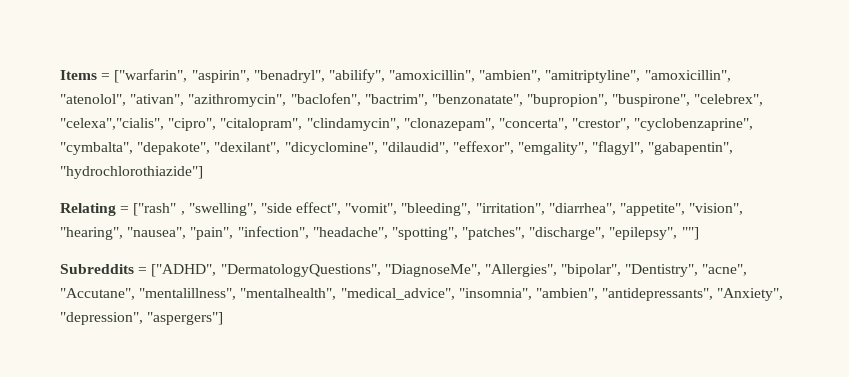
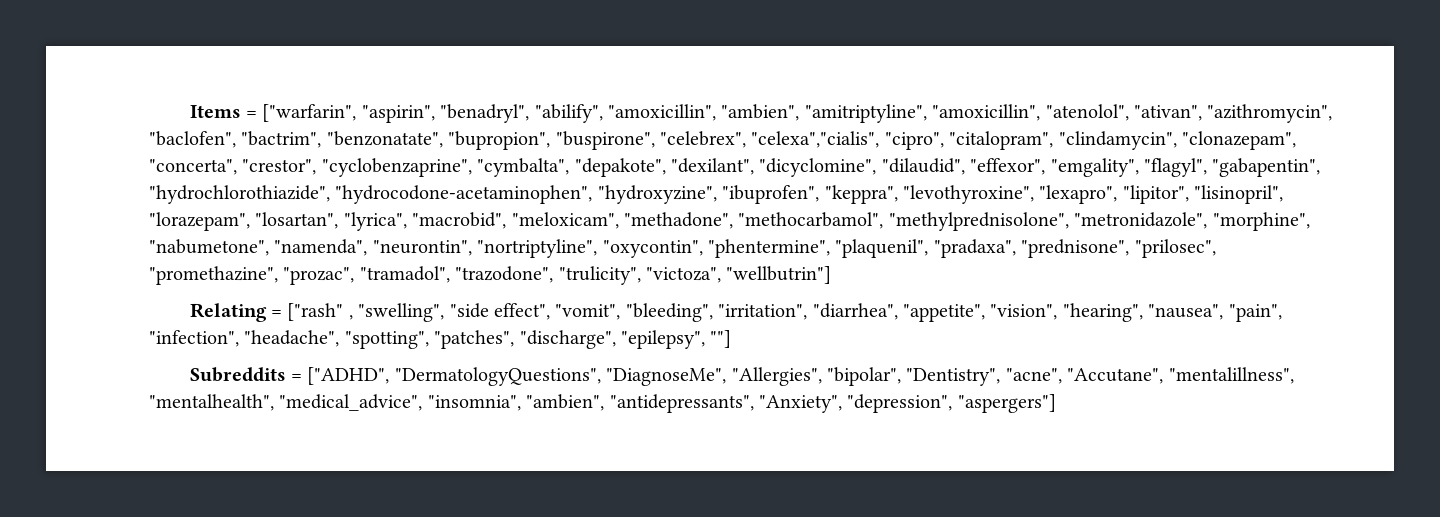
[60,166,203,179] "hydrochlorothiazide"] -> [149,185,1284,204] [149,212,1310,231] [149,239,1216,258] [149,266,832,285] "hydrochlorothiazide", "hydrocodone-acetaminophen", "hydroxyzine", "ibuprofen", "keppra", "levothyroxine", "lexapro", "lipitor", "lisinopril", "lorazepam", "losartan", "lyrica", "macrobid", "meloxicam", "methadone", "methocarbamol", "methylprednisolone", "metronidazole", "morphine", "nabumetone", "namenda", "neurontin", "nortriptyline", "oxycontin", "phentermine", "plaquenil", "pradaxa", "prednisone", "prilosec", "promethazine", "prozac", "tramadol", "trazodone", "trulicity", "victoza", "wellbutrin"]

